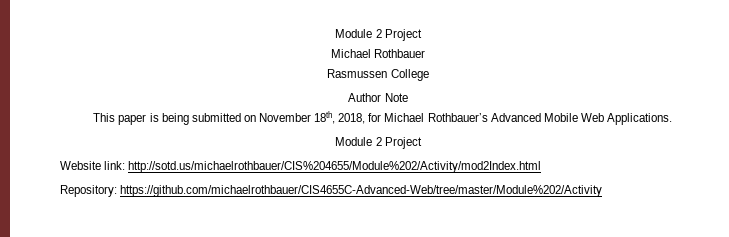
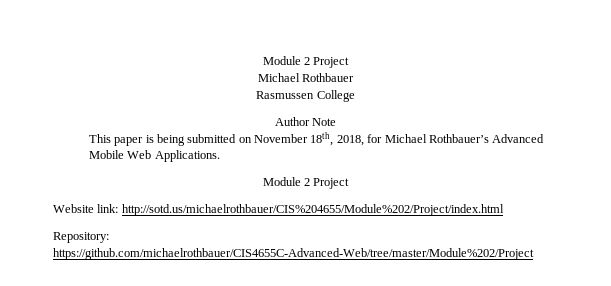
[128,161,542,173] http://sotd.us/michaelrothbauer/CIS%204655/Module%202/Activity/mod2Index.html -> [121,204,504,216] http://sotd.us/michaelrothbauer/CIS%204655/Module%202/Project/index.html
[120,185,603,197] https://github.com/michaelrothbauer/CIS4655C-Advanced-Web/tree/master/Module%202/Activity -> [53,248,534,260] https://github.com/michaelrothbauer/CIS4655C-Advanced-Web/tree/master/Module%202/Project

